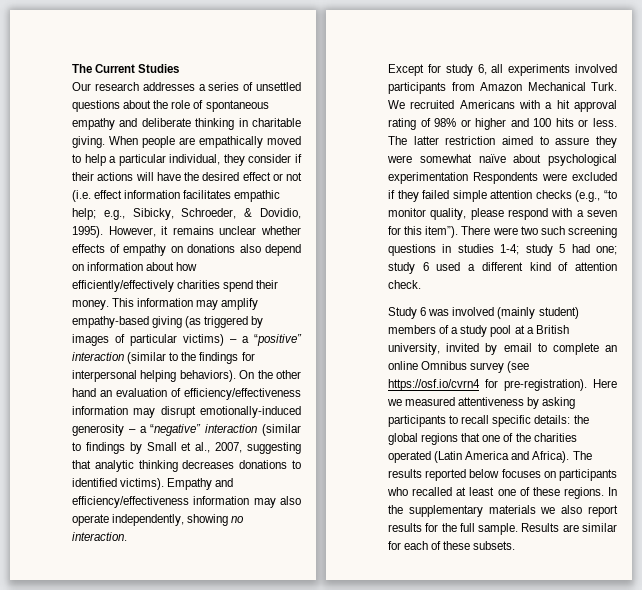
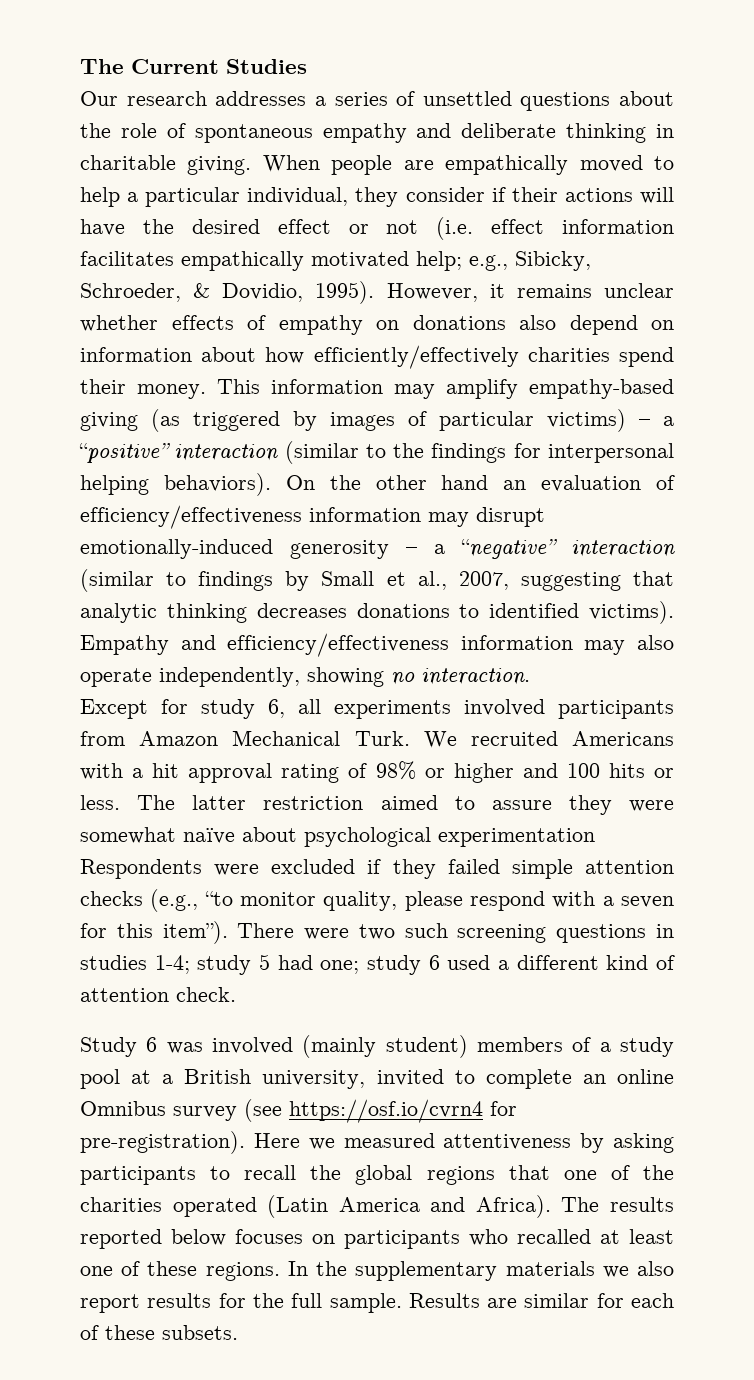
[234,190,281,202] empathic -> [181,251,409,271] empathically motivated
[485,343,532,355] by email -> (444, 1077) none
[492,415,571,427] specific details: -> (297, 1172) none

